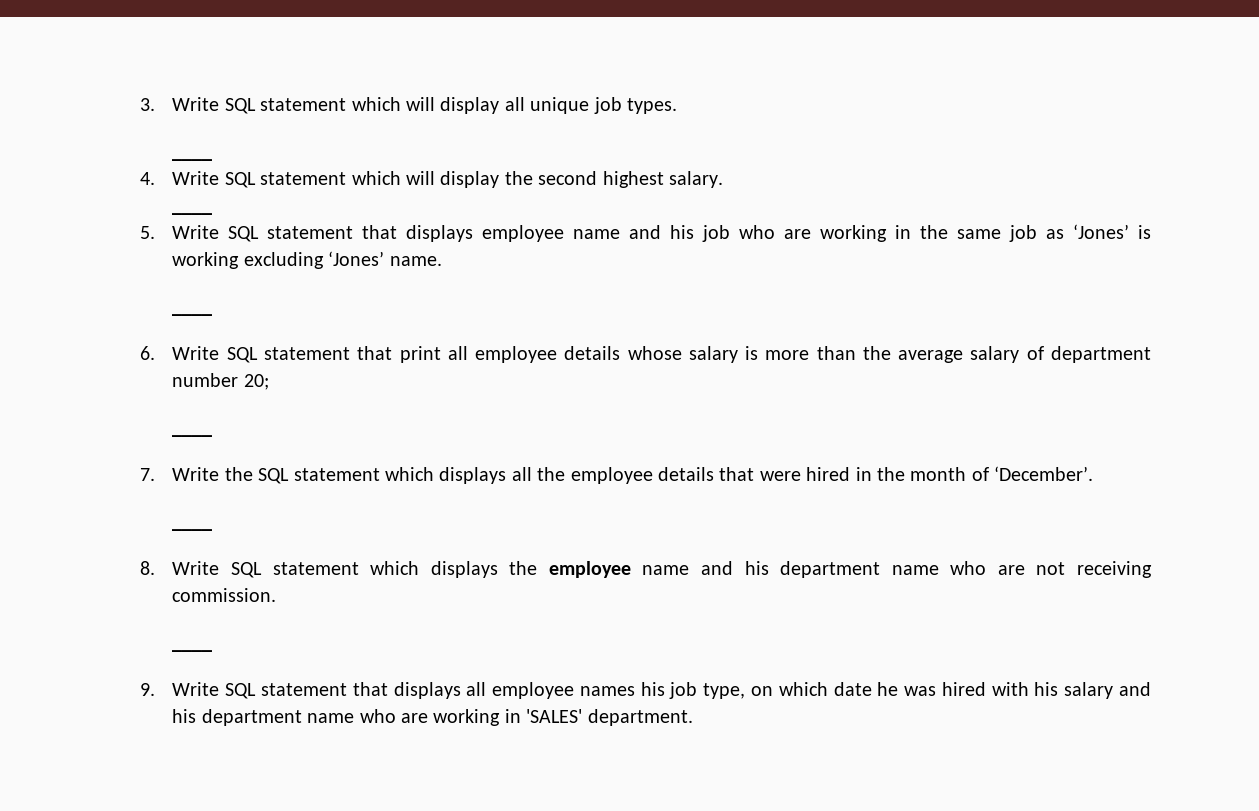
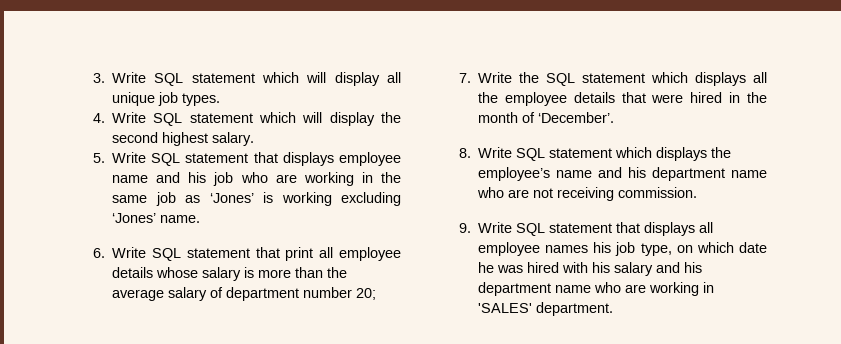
[172,158,213,161] // ____ -> (221, 99) none
[172,212,213,215] // ____ -> (255, 139) none
[172,313,213,316] // ____ -> (201, 219) none
[172,434,213,437] // ____ -> (377, 294) none
[172,528,213,531] // ____ -> (615, 117) none
[548,561,631,578] employee -> [478,167,551,181] employee’s
[172,649,213,652] // ____ -> (698, 192) none

